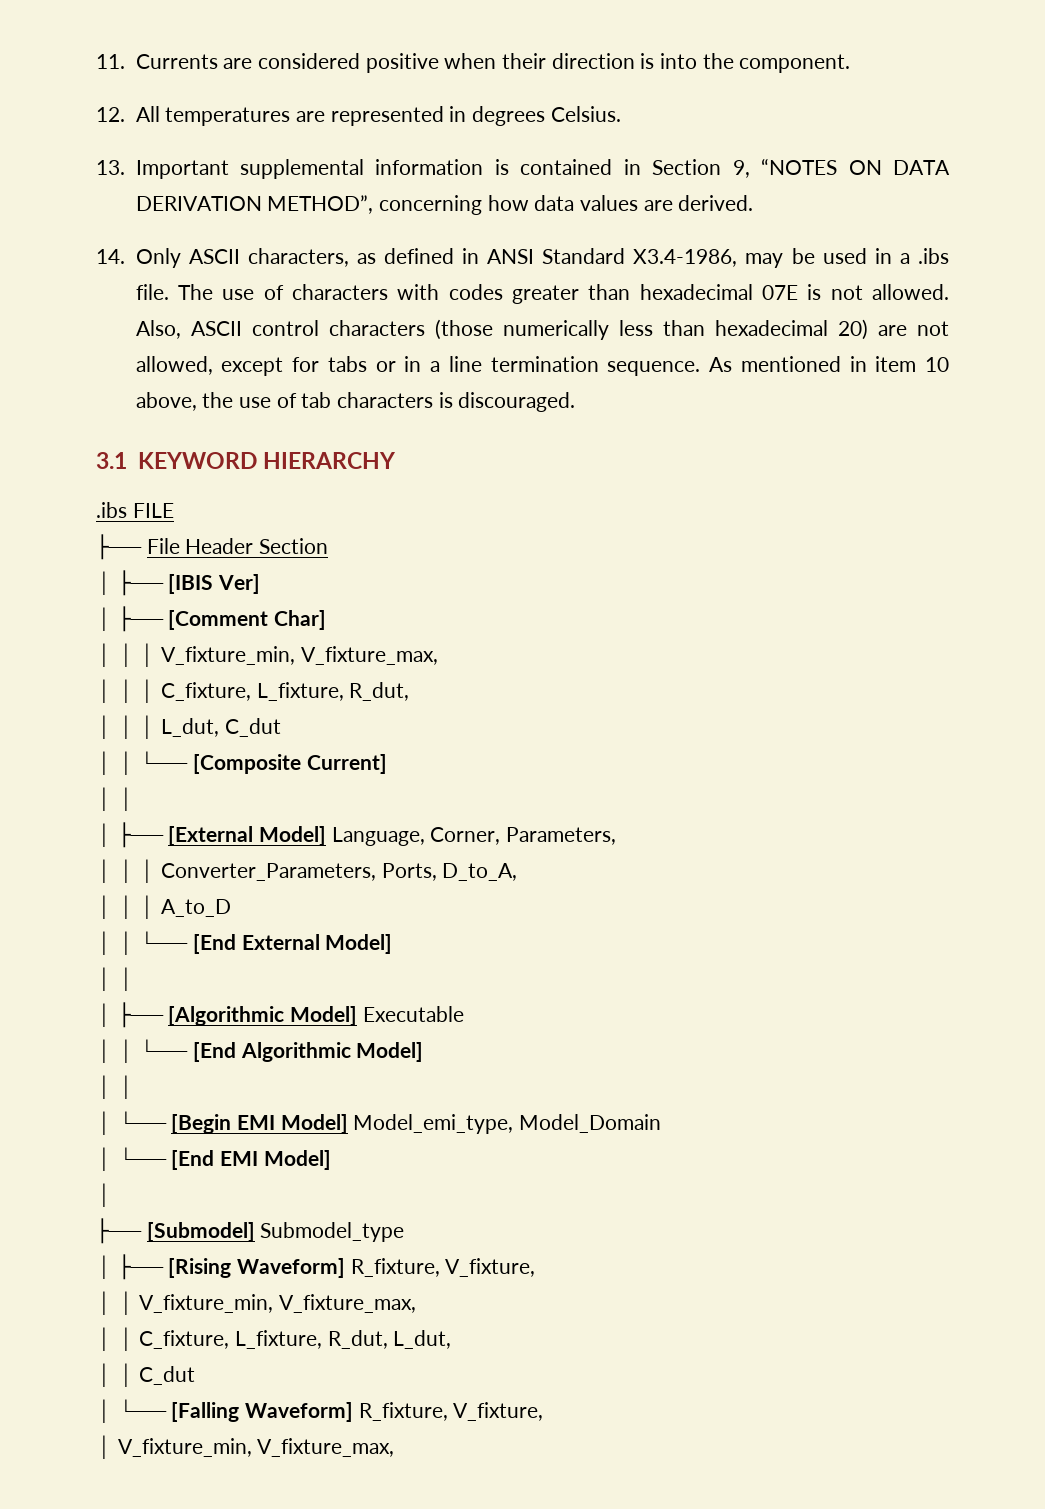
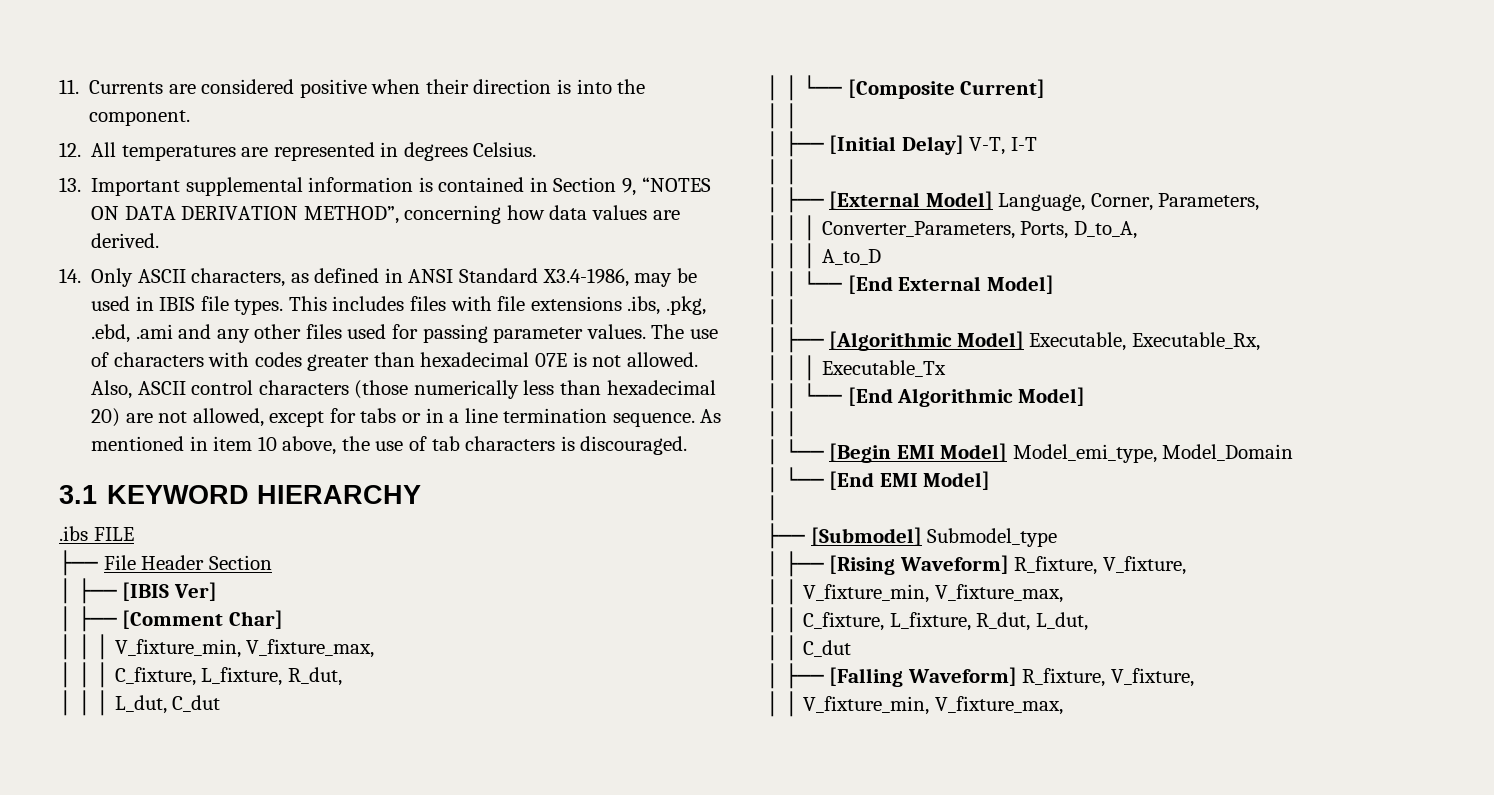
[899,248,950,264] [135,284,169,300] a .ibs file. -> [159,296,706,315] [91,324,646,343] IBIS file types. This includes files with file extensions .ibs, .pkg, .ebd, .ami and any other files used for passing parameter values.
(134, 799) none -> [766,131,1037,157] [766,159,798,185] // │ ├── [Initial Delay] V-T, I-T // │ │
[362,1006,464,1022] Executable -> [1029,332,1260,351] [766,355,946,381] Executable, Executable_Rx, // │ │ │ Executable_Tx
[117,1399,167,1418] └── -> [784,663,824,689] ├──
(112, 1447) none -> [784,691,798,717] │

